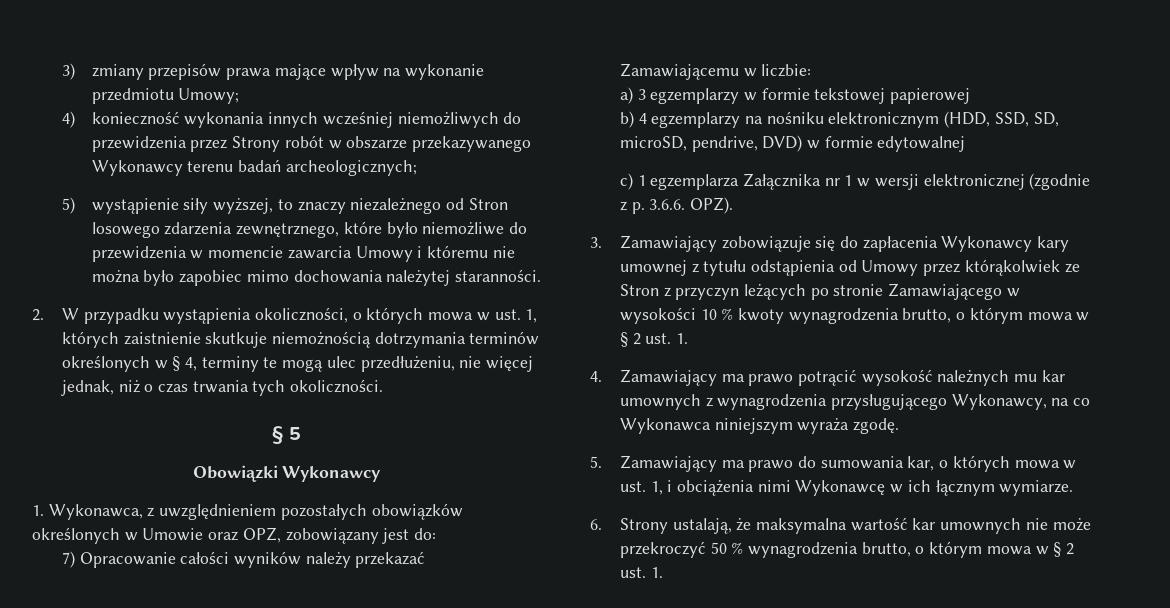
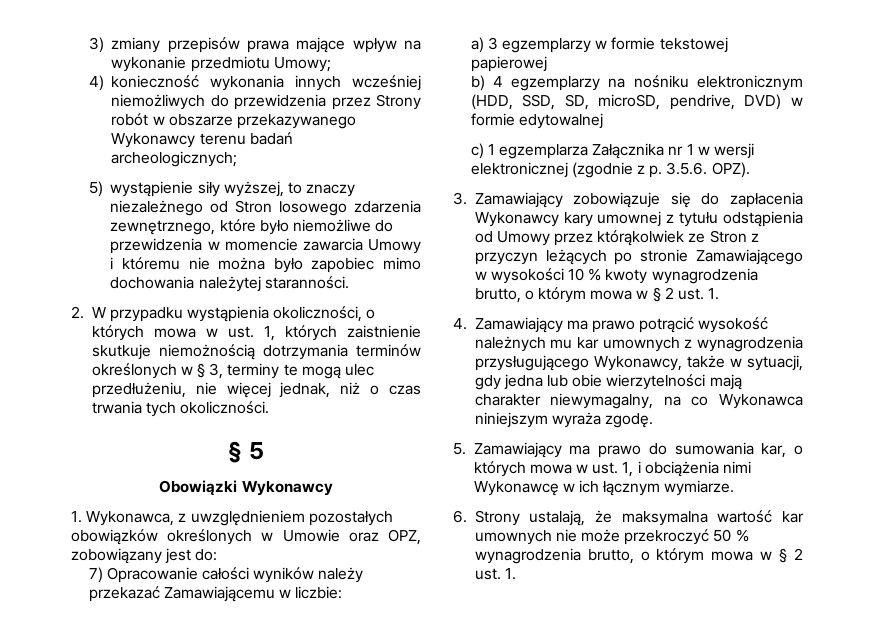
[184,357,197,371] 4, -> [209,363,224,379] 3,
[649,199,686,210] 3.6.6. -> [666,162,708,175] 3.5.6.
(1047, 402) none -> [686,355,803,371] [474,374,742,390] [474,393,654,409] także w sytuacji, gdy jedna lub obie wierzytelności mają charakter niewymagalny,

